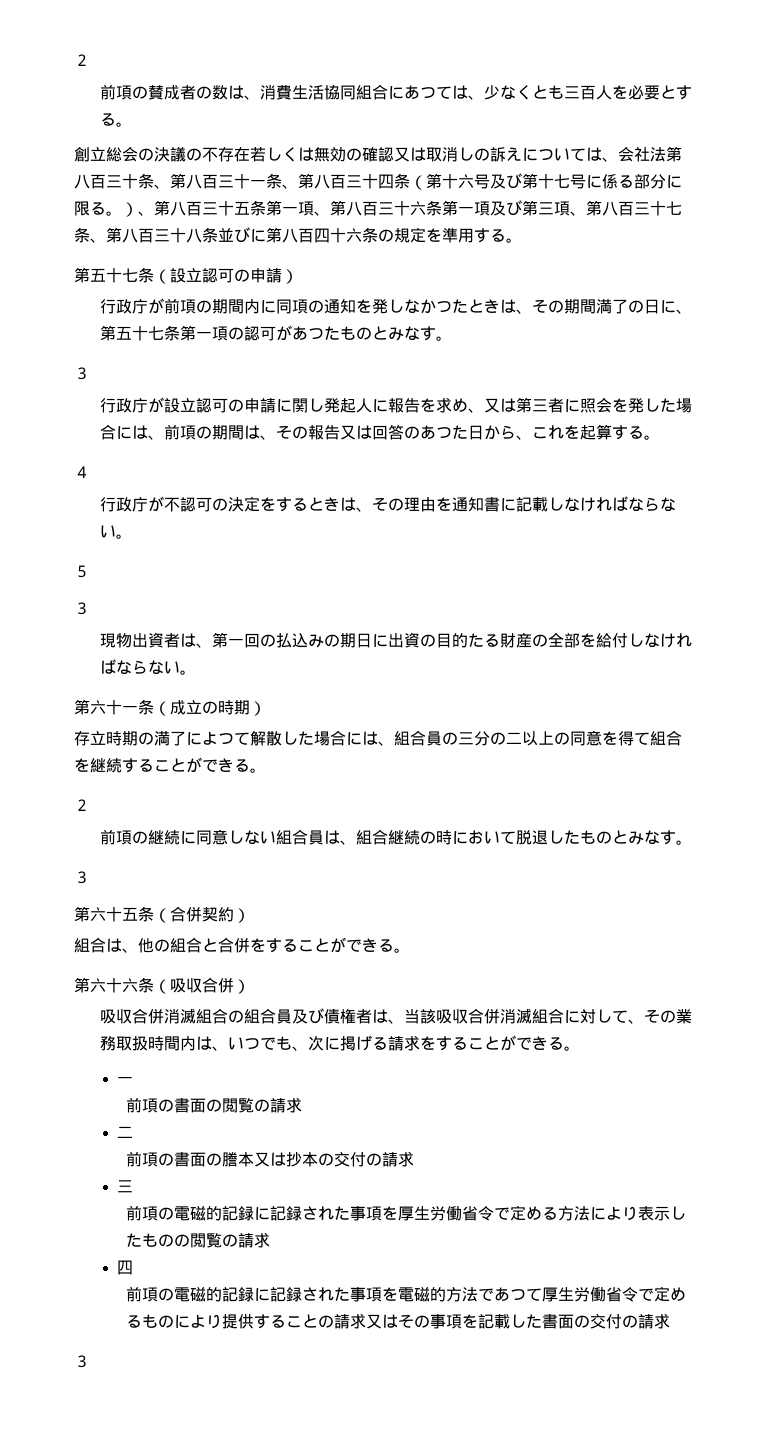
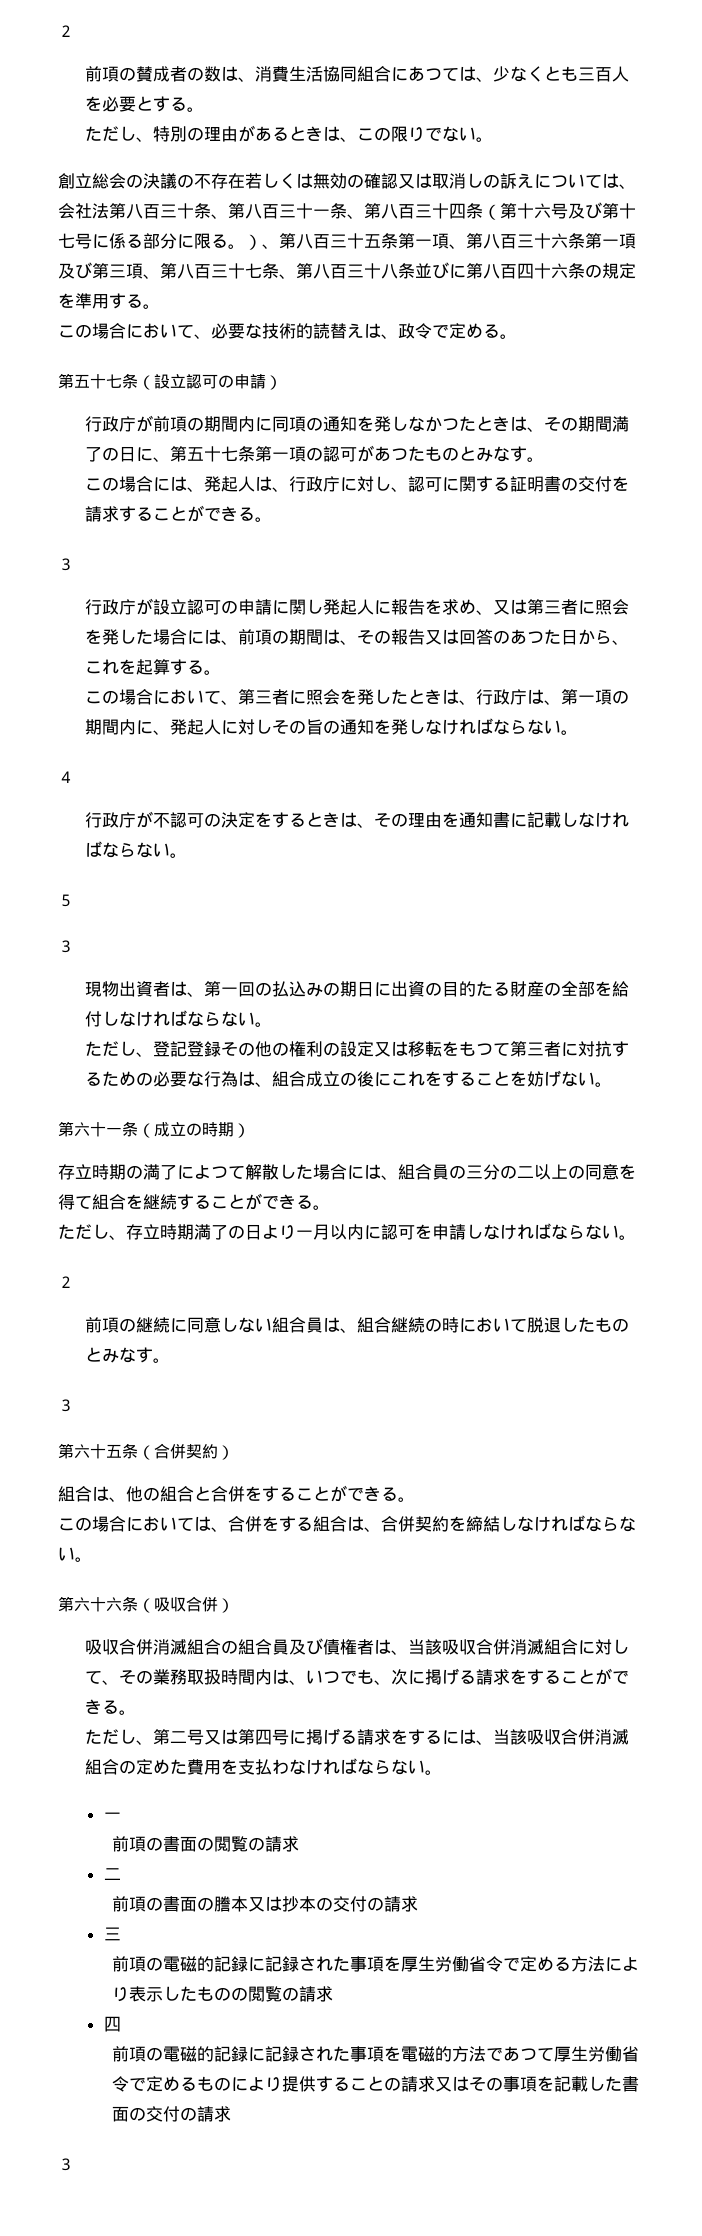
(132, 124) none -> [85,125,494,142] // ただし、特別の理由があるときは、この限りでない。
(522, 240) none -> [58,323,517,339] // この場合において、必要な技術的読替えは、政令で定める。
(452, 338) none -> [85,476,630,492] [85,505,273,522] // この場合には、発起人は、行政庁に対し、認可に関する証明書の交付を請求することができる。
(660, 437) none -> [85,689,630,705] [85,718,579,735] // この場合において、第三者に照会を発したときは、行政庁は、第一項の期間内に、発起人に対しその旨の通知を発しなければならない。
(196, 672) none -> [85,1041,630,1057] [85,1070,613,1087] // ただし、登記登録その他の権利の設定又は移転をもつて第三者に対抗するための必要な行為は、組合成立の後にこれをすることを妨げない。
(266, 770) none -> [58,1223,636,1240] // ただし、存立時期満了の日より一月以内に認可を申請しなければならない。
(410, 950) none -> [58,1515,636,1532] [58,1547,92,1562] // この場合においては、合併をする組合は、合併契約を締結しなければならない。
(580, 1048) none -> [85,1728,630,1745] [85,1758,443,1775] // ただし、第二号又は第四号に掲げる請求をするには、当該吸収合併消滅組合の定めた費用を支払わなければならない。

